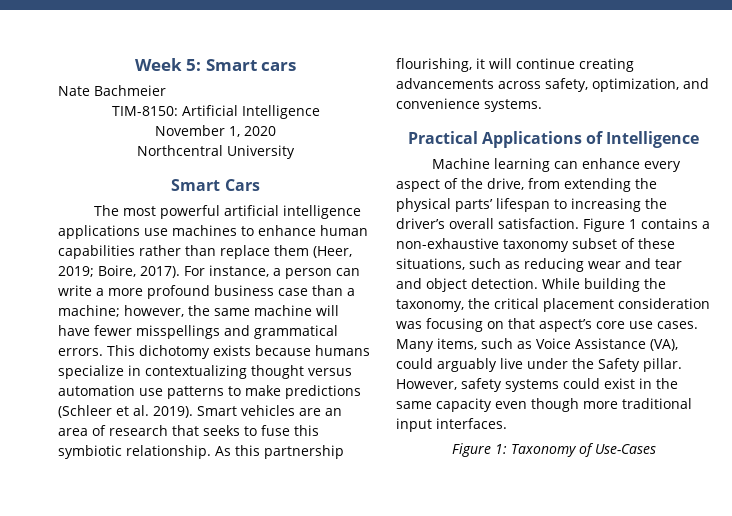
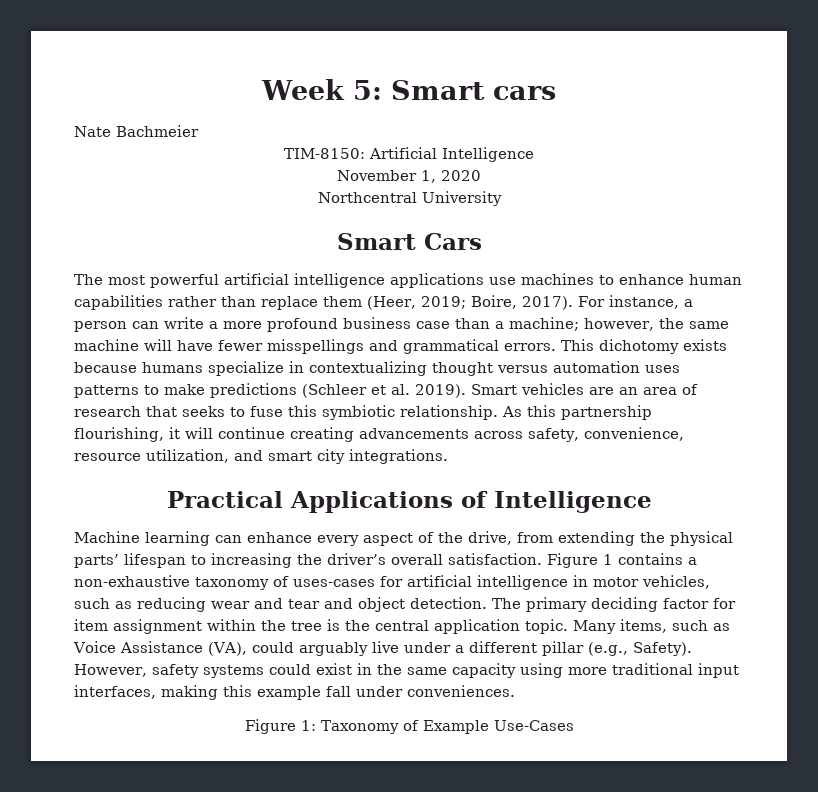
[139,388,163,396] use -> [645,365,680,373] uses
[592,78,709,92] [396,98,542,112] optimization, and convenience systems. -> [583,427,684,441] [74,449,448,464] convenience, resource utilization, and smart city integrations.
[572,238,675,249] [396,258,465,270] subset of these situations, -> [273,575,710,590] of uses-cases for artificial intelligence in motor vehicles,
[542,278,666,292] [396,298,710,312] [396,318,698,332] While building the taxonomy, the critical placement consideration was focusing on that aspect’s core use cases. -> [492,597,736,612] [74,619,568,634] The primary deciding factor for item assignment within the tree is the central application topic.
[572,358,682,372] the Safety pillar. -> [454,641,692,656] a different pillar (e.g., Safety).
[495,398,579,412] even though -> [519,663,563,678] using
[436,418,507,429] interfaces. -> [74,685,515,700] interfaces, making this example fall under conveniences.
(594, 450) none -> [422,720,489,734] Example

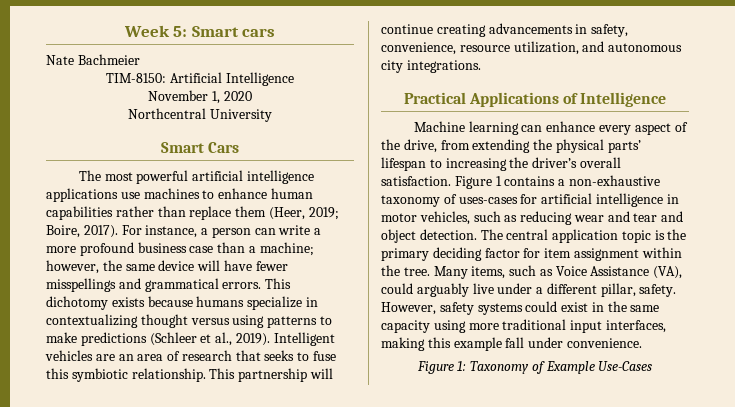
[74,339,139,351] machine -> [158,260,195,271] device
[553,361,680,373] automation uses -> [232,315,265,328] using
[391,384,517,398] al. 2019). Smart -> [215,332,335,346] al., 2019). Intelligent
[502,405,652,420] [74,427,180,442] As this partnership flourishing, it -> [209,368,308,382] This partnership
[474,431,523,439] across -> [575,24,588,34] in
[268,451,312,461] smart -> [608,43,683,52] autonomous
(521, 603) none -> [506,229,687,243] central application topic is the
[291,619,568,634] tree is the central application topic. -> [403,267,430,276] tree.
[541,641,692,656] pillar (e.g., Safety). -> [600,283,677,297] pillar, safety.
[407,685,515,697] conveniences. -> [566,338,642,348] convenience.

